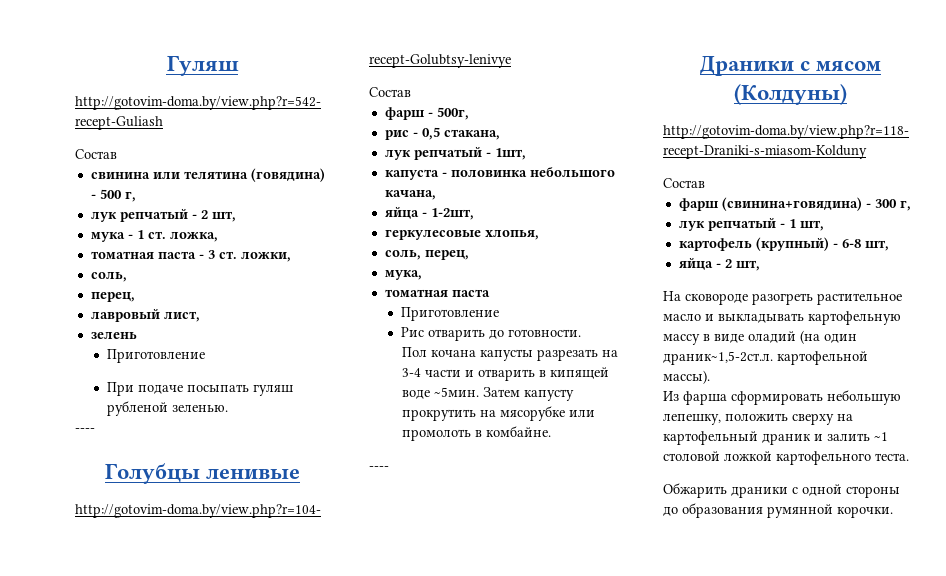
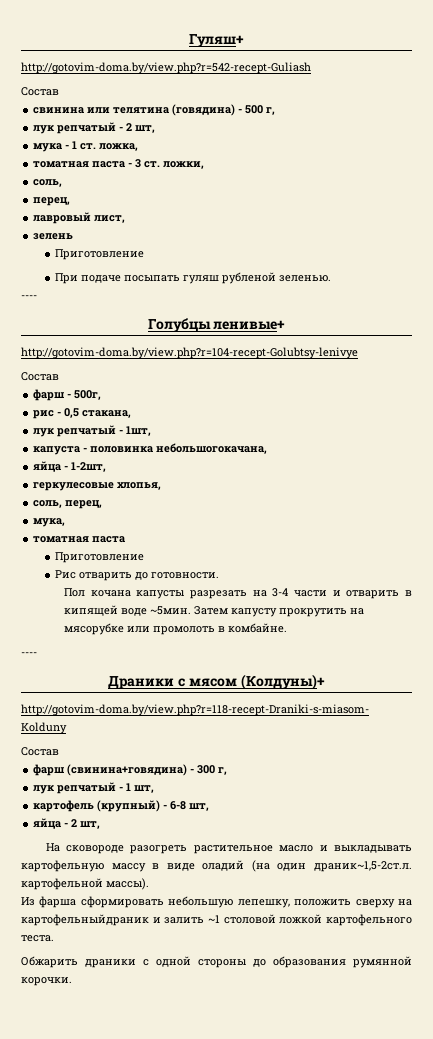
[166,55,239,76] Гуляш -> [189,34,244,47] Гуляш+
[206,469,301,479] ленивые -> [213,320,286,330] ленивые+
[529,167,615,177] [384,190,436,200] небольшого качана, -> [156,443,268,454] небольшогокачана,
[734,84,847,105] (Колдуны) -> [240,674,325,690] (Колдуны)+
[663,431,811,445] картофельный драник -> [21,914,149,926] картофельныйдраник

